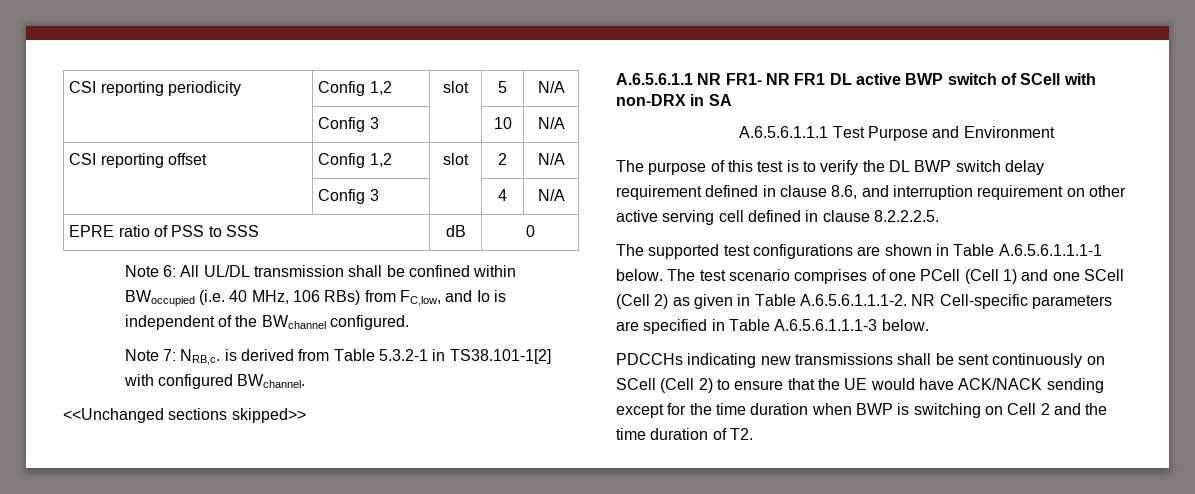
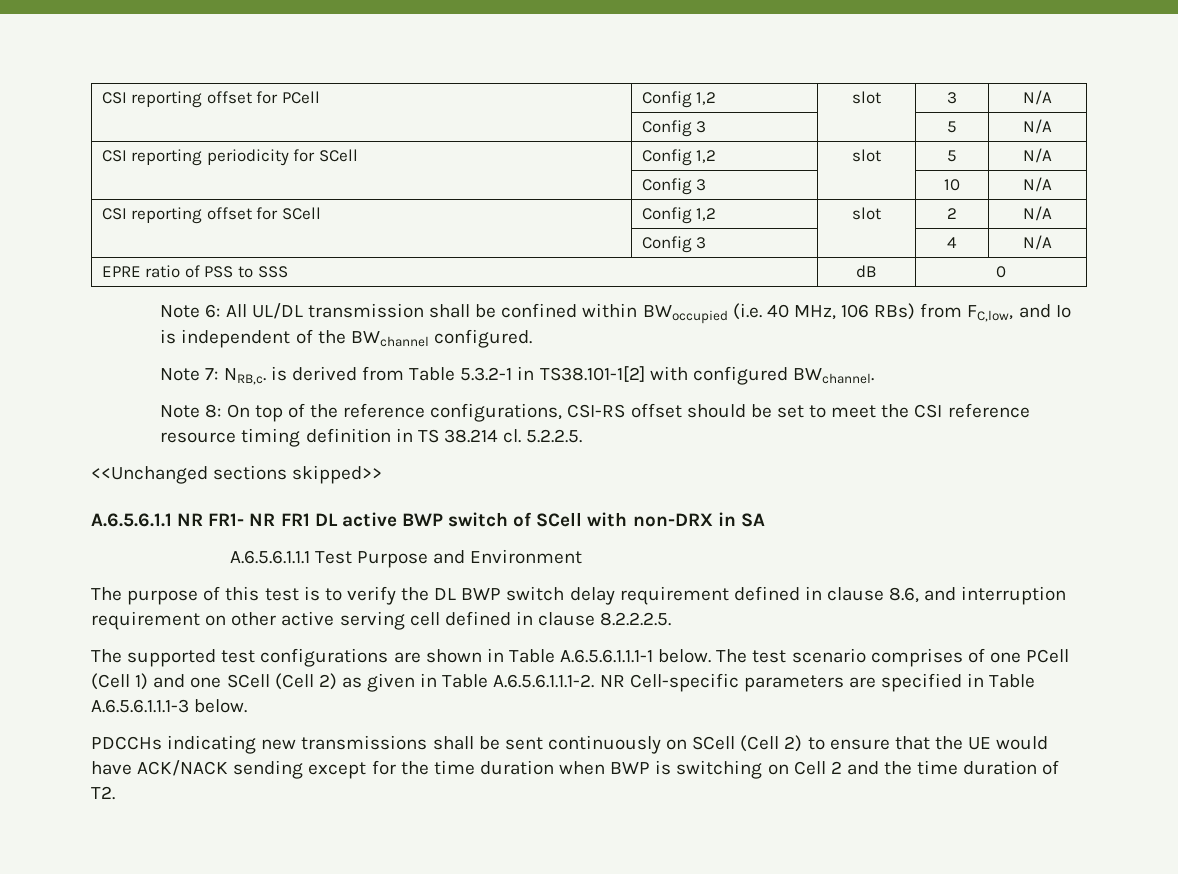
[69,81,164,96] CSI reporting -> [101,91,321,108] [641,91,717,108] [852,91,881,104] [947,92,957,104] [1023,90,1052,105] [641,120,707,137] [947,121,957,133] [1023,119,1052,134] [101,149,203,166] CSI reporting offset for PCell | Config 1,2 | slot | 3 | N/A // | Config 3 | | 5 | N/A // CSI reporting
(242, 88) none -> [293,149,359,162] for SCell
(208, 159) none -> [256,207,322,220] for SCell
(306, 381) none -> [160,403,1030,422] [160,428,583,447] // Note 8: On top of the reference configurations, CSI-RS offset should be set to meet the CSI reference resource timing definition in TS 38.214 cl. 5.2.2.5.

